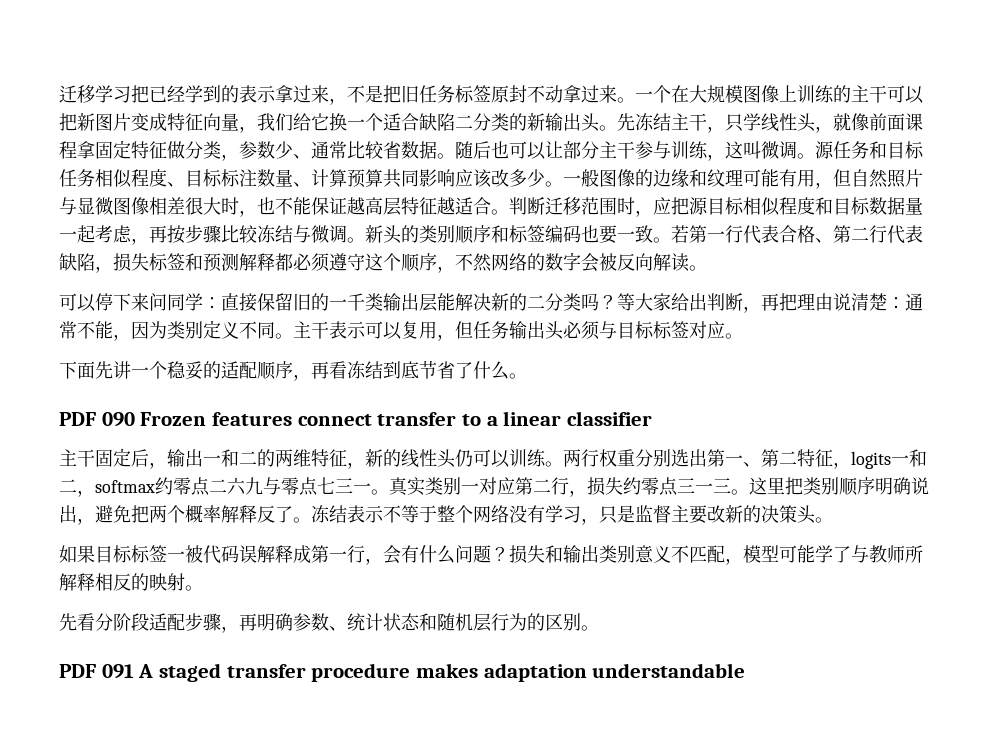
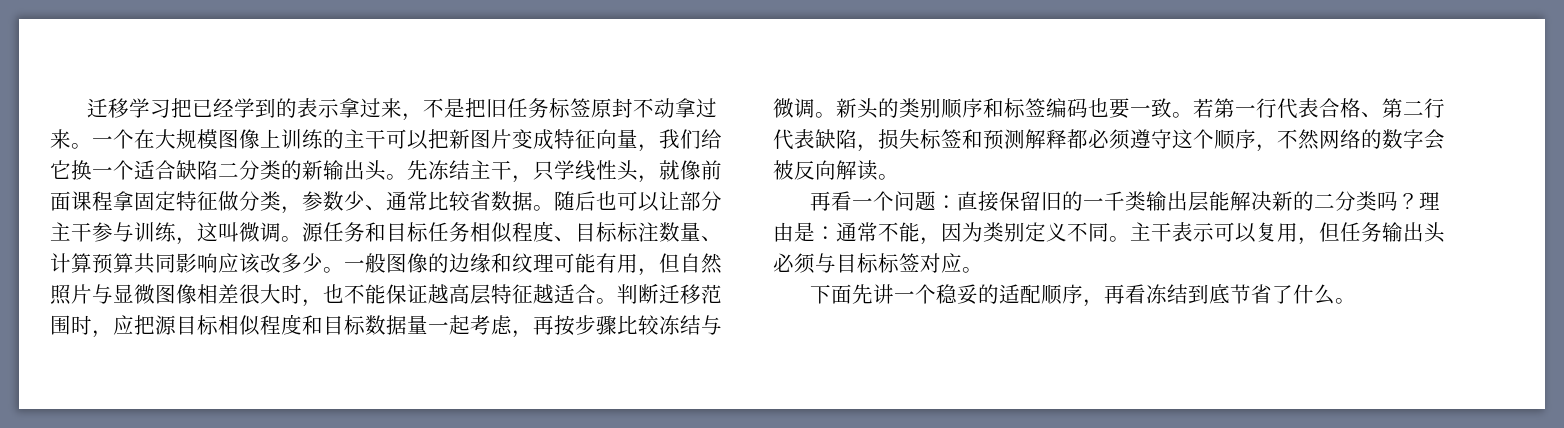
[59,293,203,312] 可以停下来问同学 -> [810,191,937,211] 再看一个问题
[617,293,887,313] 等大家给出判断，再把理由说清楚 -> [1419,192,1441,210] [773,222,815,242] 理由是
[59,411,653,427] [59,448,927,469] [59,477,929,497] [59,505,833,525] [59,545,923,565] [59,573,203,591] [59,613,599,633] [59,663,746,682] // PDF 090 Frozen features connect transfer to a linear classifier // 主干固定后，输出一和二的两维特征，新的线性头仍可以训练。两行权重分别选出第一、第二特征，logits一和二，softmax约零点二六九与零点七三一。真实类别一对应第二行，损失约零点三一三。这里把类别顺序明确说出，避免把两个概率解释反了。冻结表示不等于整个网络没有学习，只是监督主要改新的决策头。 // 如果目标标签一被代码误解释成第一行，会有什么问题？损失和输出类别意义不匹配，模型可能学了与教师所解释相反的映射。 // 先看分阶段适配步骤，再明确参数、统计状态和随机层行为的区别。 // PDF 091 A staged transfer procedure makes adaptation understandable -> (1357, 301) none

